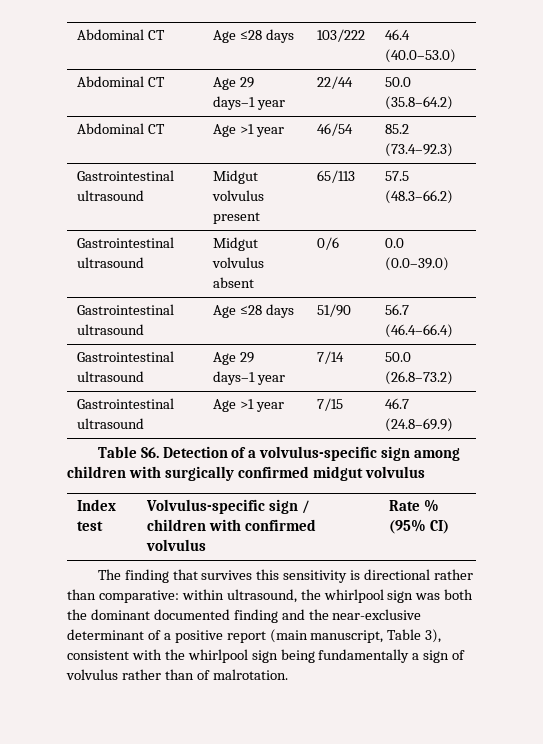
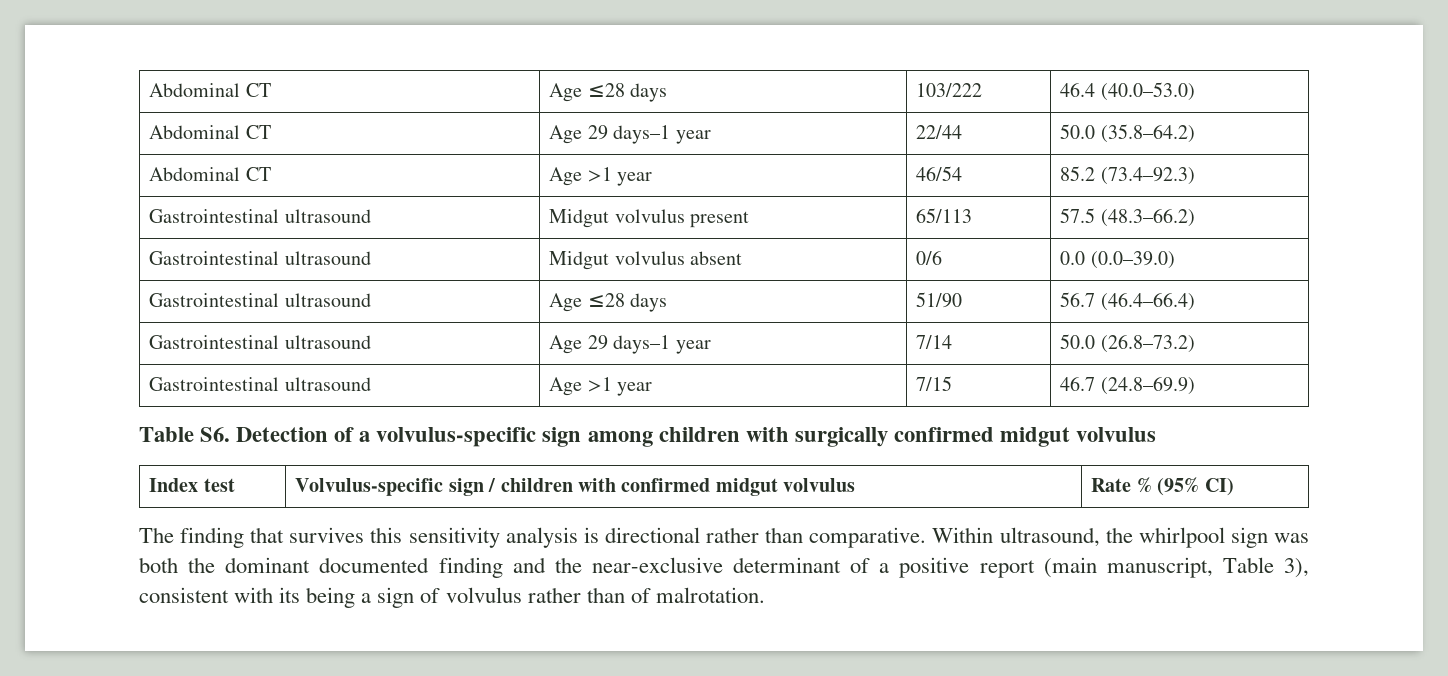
(316, 525) none -> [715,478,778,496] midgut
(348, 576) none -> [505,527,578,548] analysis
[98,589,224,603] comparative: within -> [809,527,994,548] comparative. Within
[164,649,410,663] the whirlpool sign being fundamentally -> [279,587,356,608] its being

